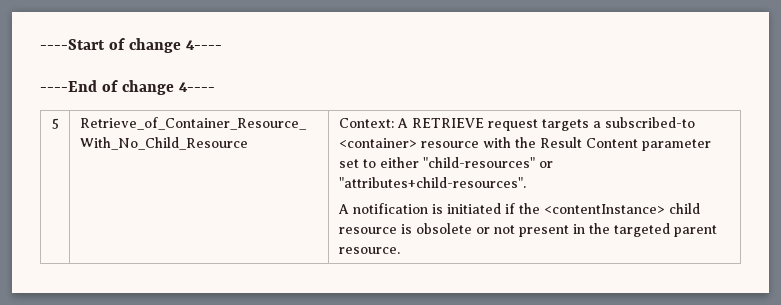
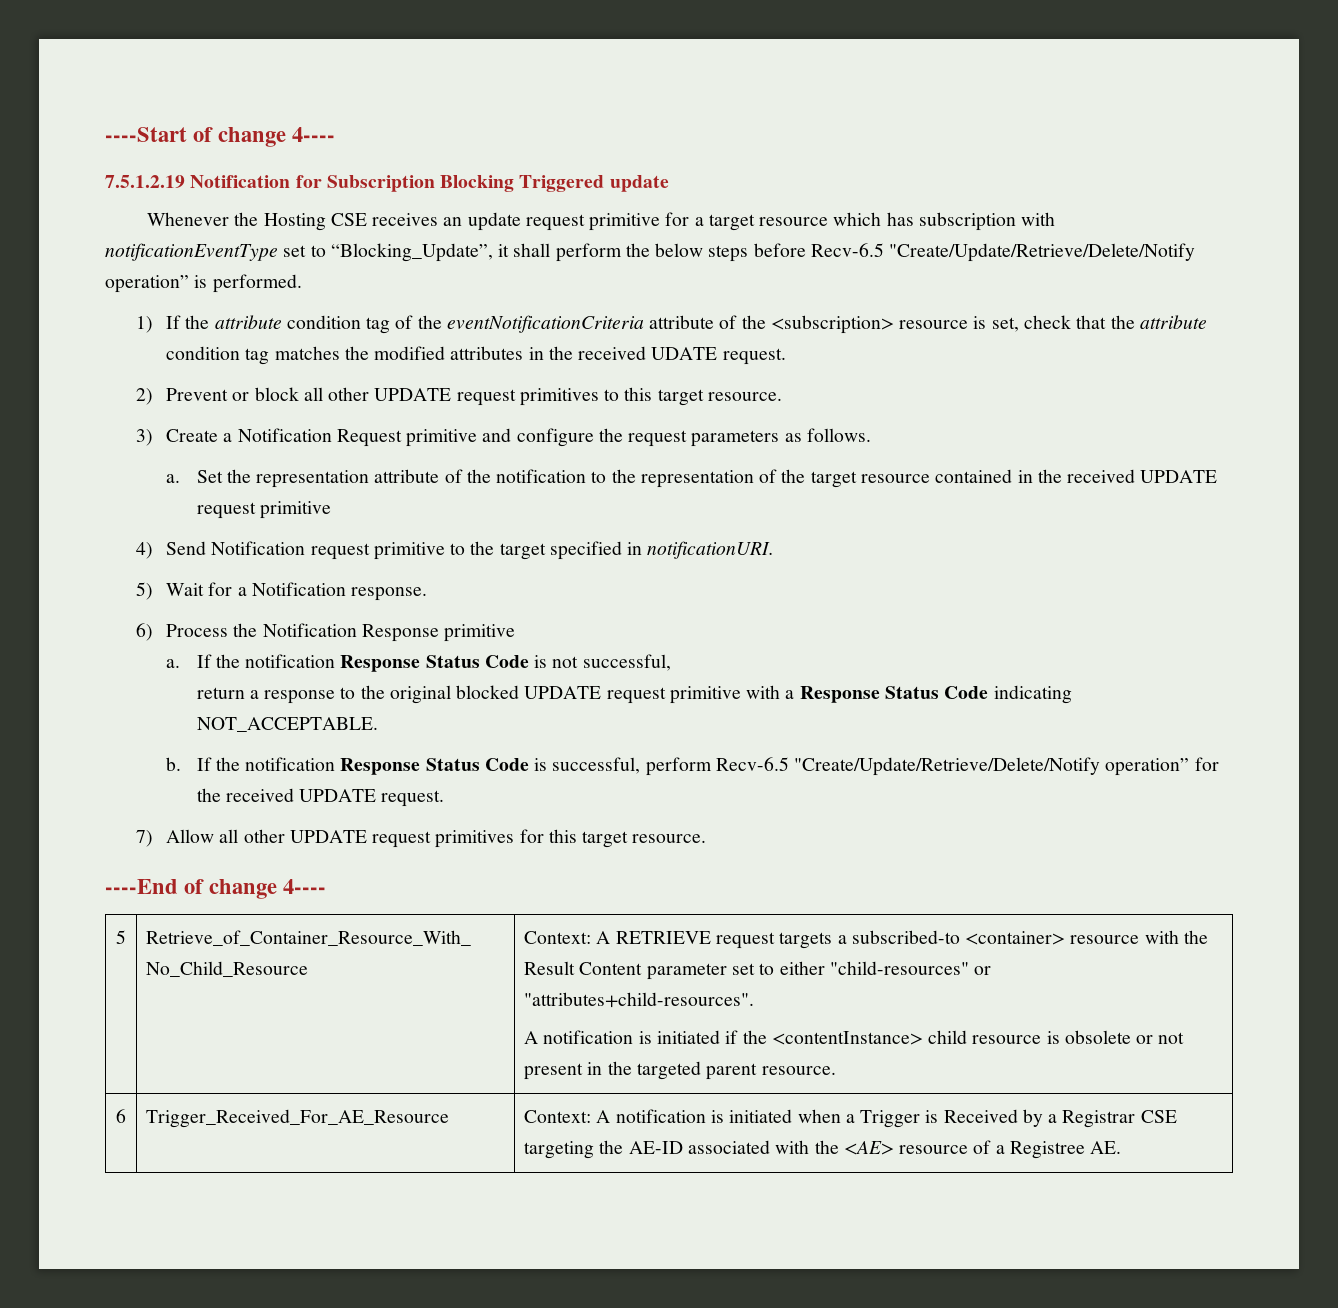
(222, 45) none -> [105,175,669,192] [147,212,1056,231] [105,243,1196,262] [105,274,302,293] [135,315,1207,334] [166,346,786,365] [135,387,782,406] [135,428,871,447] [166,469,1218,488] [196,501,331,519] [135,541,775,560] [135,582,428,601] [135,623,516,642] [166,654,671,672] [196,685,1072,704] [196,717,378,732] [166,757,1219,776] [196,788,445,807] [135,829,707,848] // 7.5.1.2.19 Notification for Subscription Blocking Triggered update // Whenever the Hosting CSE receives an update request primitive for a target resource which has subscription with notificationEventType set to “Blocking_Update”, it shall perform the below steps before Recv-6.5 "Create/Update/Retrieve/Delete/Notify operation” is performed. // 1) If the attribute condition tag of the eventNotificationCriteria attribute of the <subscription> resource is set, check that the attribute condition tag matches the modified attributes in the received UDATE request. // 2) Prevent or block all other UPDATE request primitives to this target resource. // 3) Create a Notification Request primitive and configure the request parameters as follows. // a. Set the representation attribute of the notification to the representation of the target resource contained in the received UPDATE request primitive // 4) Send Notification request primitive to the target specified in notificationURI. // 5) Wait for a Notification response. // 6) Process the Notification Response primitive // a. If the notification Response Status Code is not successful, // return a response to the original blocked UPDATE request primitive with a Response Status Code indicating NOT_ACCEPTABLE. // b. If the notification Response Status Code is successful, perform Recv-6.5 "Create/Update/Retrieve/Delete/Notify operation” for the received UPDATE request. // 7) Allow all other UPDATE request primitives for this target resource.
(400, 250) none -> [116,1109,126,1123] [146,1109,450,1128] [524,1109,1177,1128] [524,1140,1122,1159] // 6 | Trigger_Received_For_AE_Resource | Context: A notification is initiated when a Trigger is Received by a Registrar CSE targeting the AE-ID associated with the <AE> resource of a Registree AE.

